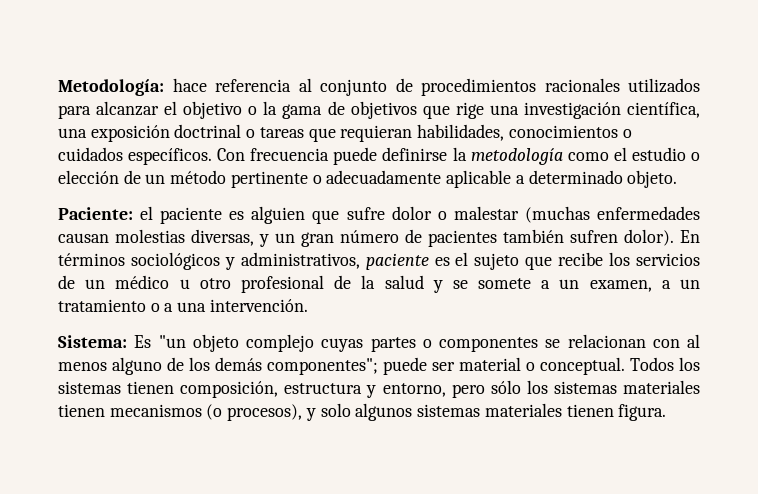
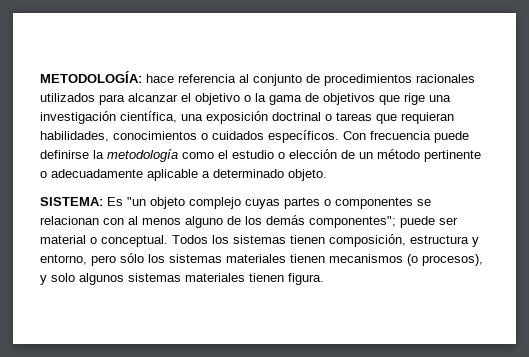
[58,79,164,96] Metodología: -> [40,71,142,83] METODOLOGÍA:
[58,206,700,224] [58,229,700,247] [58,252,701,270] [58,275,700,293] [58,299,308,312] [58,335,127,348] Paciente: el paciente es alguien que sufre dolor o malestar (muchas enfermedades causan molestias diversas, y un gran número de pacientes también sufren dolor). En términos sociológicos y administrativos, paciente es el sujeto que recibe los servicios de un médico u otro profesional de la salud y se somete a un examen, a un tratamiento o a una intervención. // Sistema: -> [40,197,103,206] SISTEMA:

